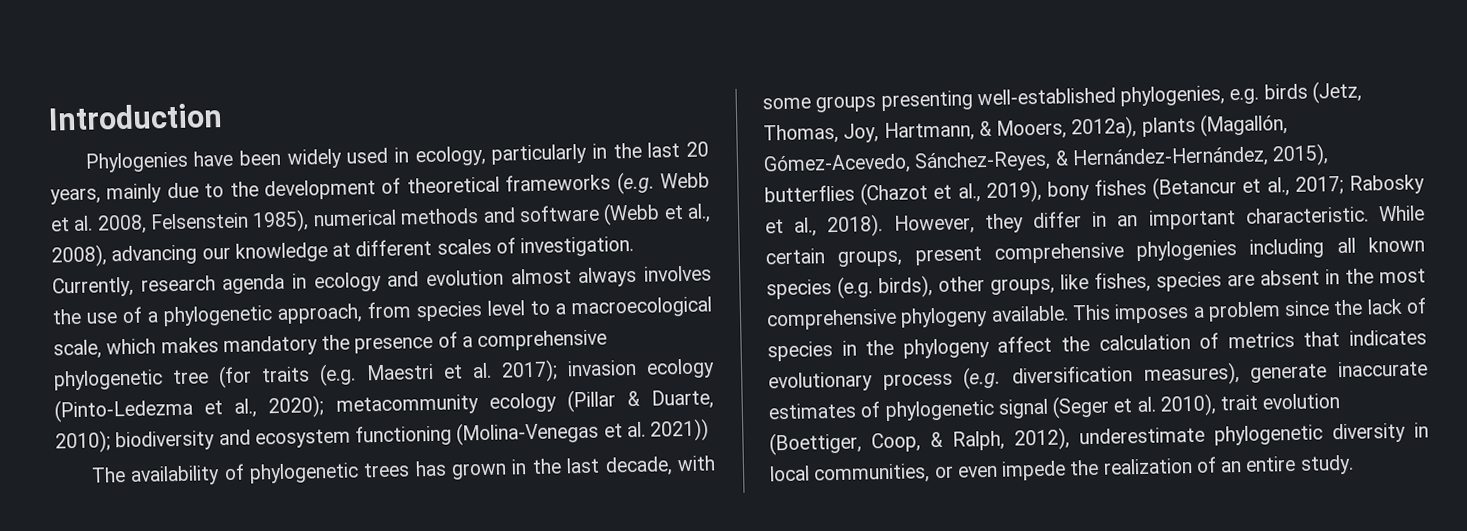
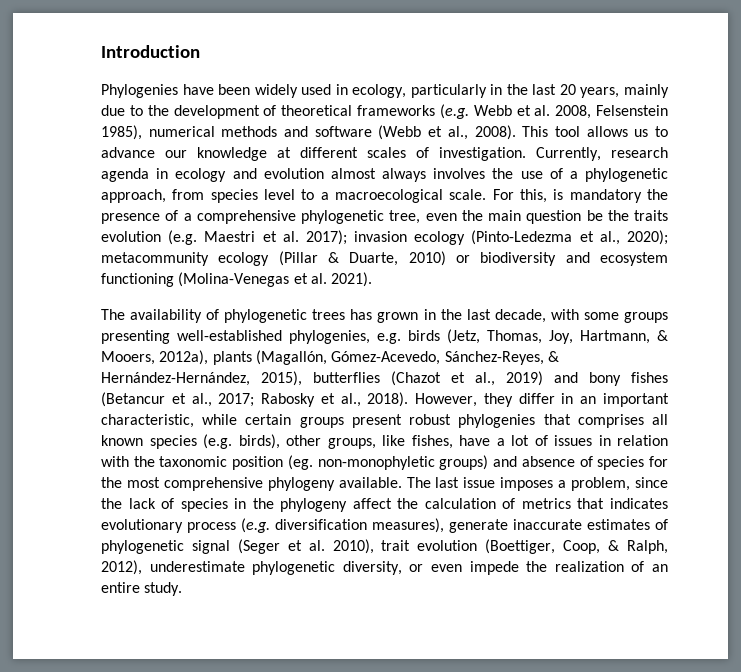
[51,244,198,268] 2008), advancing -> [474,125,668,140] [101,147,155,158] 2008). This tool allows us to advance
[53,337,219,360] scale, which makes -> [449,189,564,203] scale. For this, is
[172,365,311,389] tree (for traits -> [389,210,668,224] [101,231,161,242] tree, even the main question be the traits evolution
[55,430,111,454] 2010); -> [408,251,470,266] 2010) or
[650,418,710,442] 2021)) -> [331,272,373,287] 2021).
[985,179,1042,204] 2019), -> [506,371,578,386] 2019) and
[1244,205,1425,224] [765,238,1325,267] characteristic. While certain groups, present comprehensive phylogenies including -> [101,414,644,428] characteristic, while certain groups present robust phylogenies that comprises
[1156,269,1340,292] species are absent in -> [459,435,668,446] [101,455,669,470] have a lot of issues in relation with the taxonomic position (eg. non-monophyletic groups) and absence of species for
[1071,304,1111,321] This -> [406,477,496,488] The last issue
[1207,301,1281,322] problem -> [571,477,631,491] problem,
[1332,422,1429,444] [769,463,931,485] diversity in local communities, -> [342,561,402,575] diversity,

